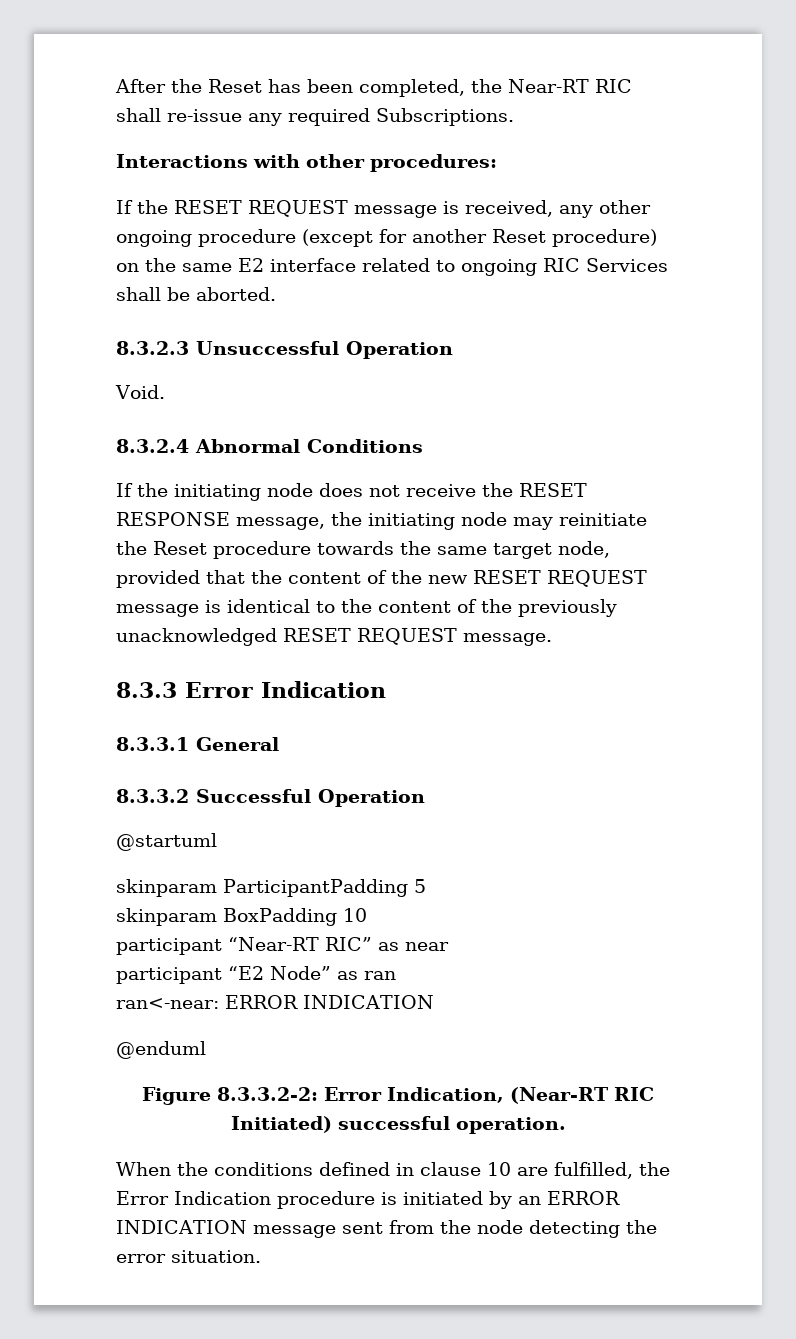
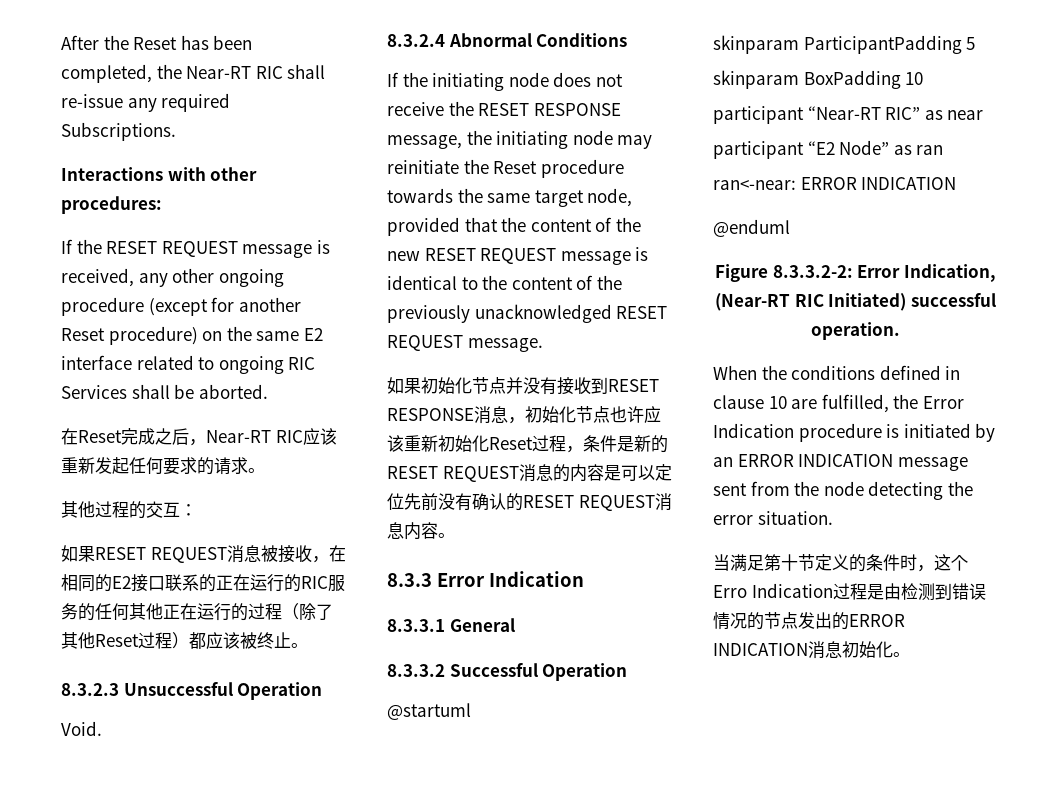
(276, 294) none -> [61,428,337,446] [61,457,265,475] [61,501,197,519] [61,545,346,563] [61,574,345,592] [61,603,333,621] [61,632,308,649] // 在Reset完成之后，Near-RT RIC应该重新发起任何要求的请求。 // 其他过程的交互： // 如果RESET REQUEST消息被接收，在相同的E2接口联系的正在运行的RIC服务的任何其他正在运行的过程（除了其他Reset过程）都应该被终止。
(552, 639) none -> [387,377,659,395] [387,406,661,424] [387,435,668,453] [387,464,672,482] [387,493,672,511] [387,522,455,540] // 如果初始化节点并没有接收到RESET RESPONSE消息，初始化节点也许应该重新初始化Reset过程，条件是新的RESET REQUEST消息的内容是可以定位先前没有确认的RESET REQUEST消息内容。
(261, 1256) none -> [713,554,968,572] [713,583,986,601] [713,612,905,630] [713,641,910,659] // 当满足第十节定义的条件时，这个Erro Indication过程是由检测到错误情况的节点发出的ERROR INDICATION消息初始化。

